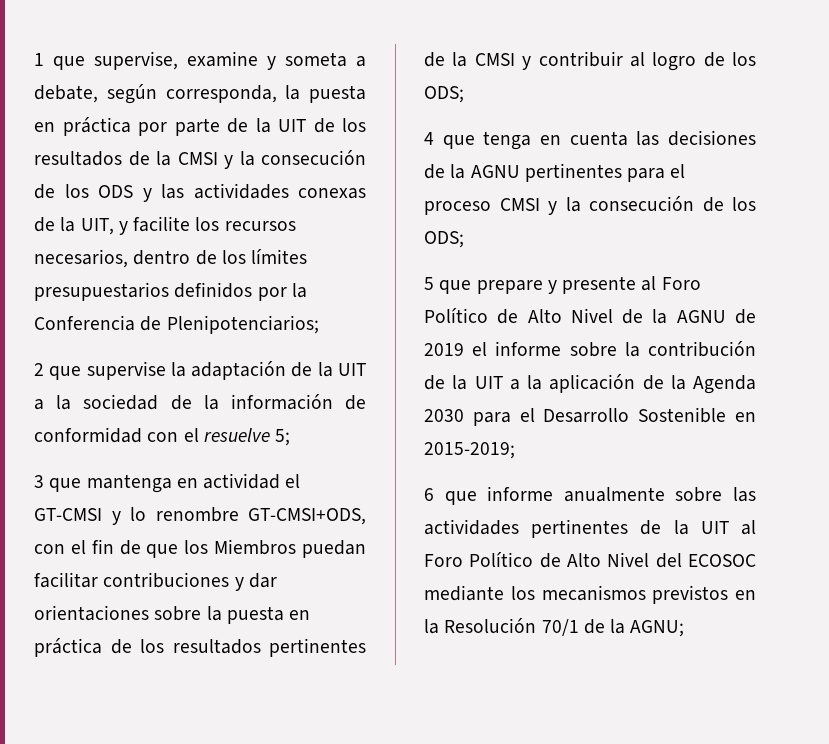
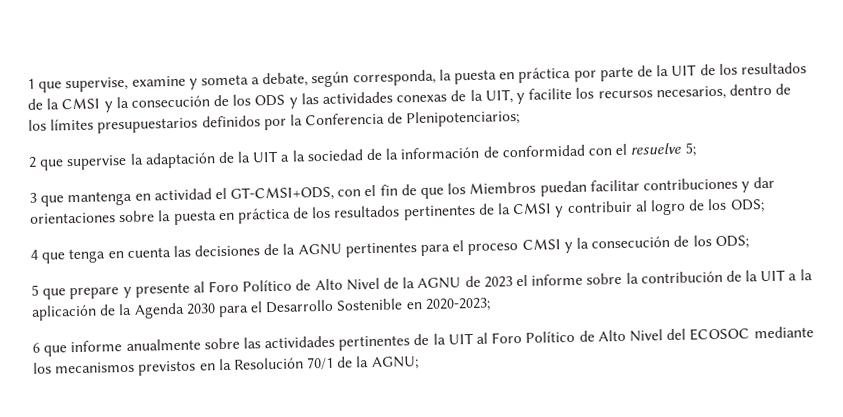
[34,507,239,525] GT-CMSI y lo renombre -> (227, 193) none
[424,343,464,356] 2019 -> [483,276,513,288] 2023
[424,442,515,459] 2015-2019; -> [424,297,491,312] 2020-2023;

